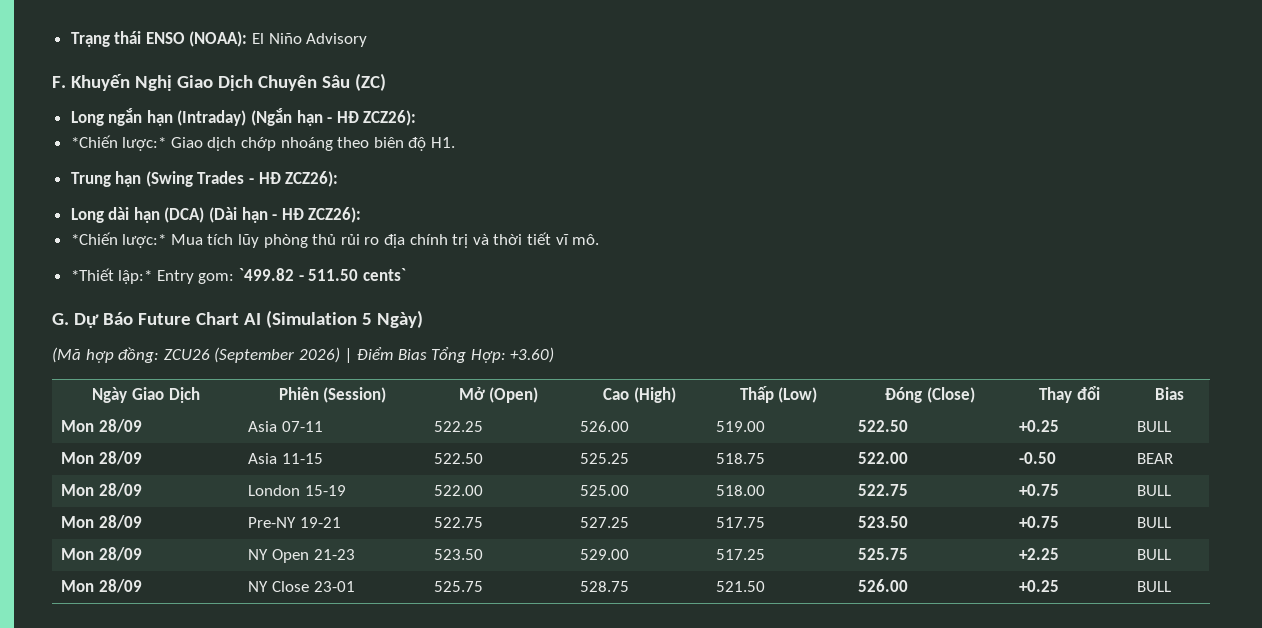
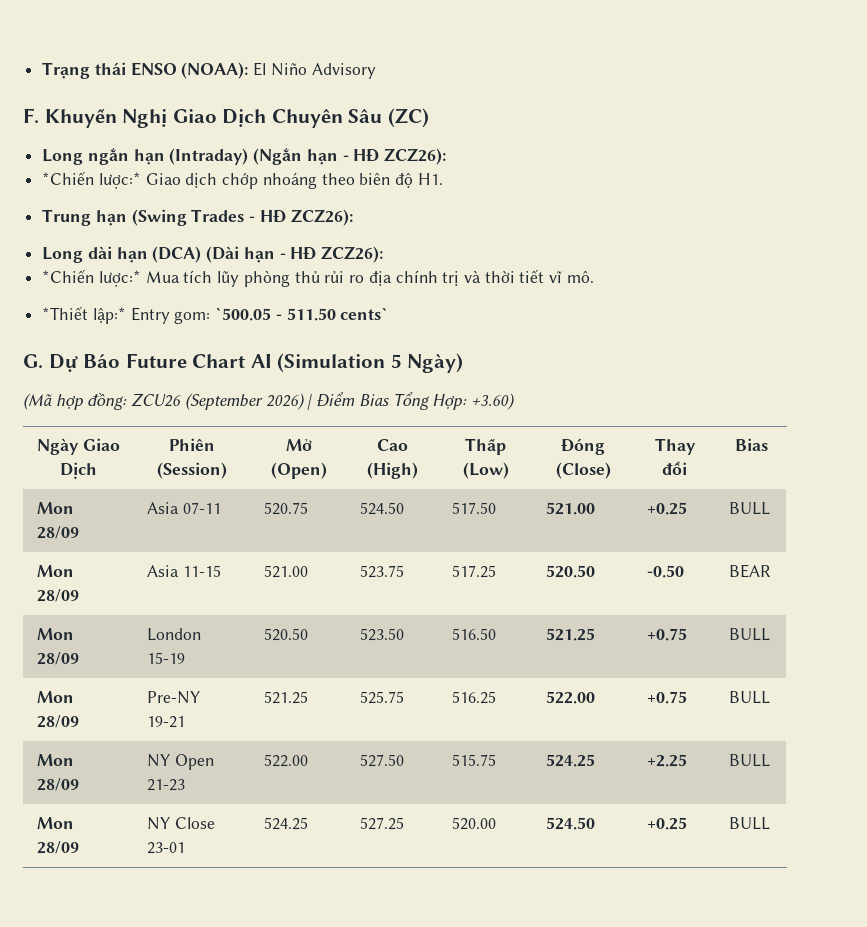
[239,268,295,281] `499.82 -> [215,307,272,321] `500.05
[434,421,484,432] [580,421,630,432] [716,421,766,432] [858,420,909,432] 522.25 | 526.00 | 519.00 | 522.50 -> [263,502,308,515] [359,502,404,515] [451,502,496,514] [545,502,595,515] 520.75 | 524.50 | 517.50 | 521.00
[434,453,484,464] [580,453,630,464] [716,453,766,464] [858,452,909,464] 522.50 | 525.25 | 518.75 | 522.00 -> [263,565,308,578] [359,565,404,578] [451,565,496,578] [545,565,595,578] 521.00 | 523.75 | 517.25 | 520.50
[434,485,484,496] [580,485,630,496] [716,485,766,496] [858,484,909,496] 522.00 | 525.00 | 518.00 | 522.75 -> [263,628,308,641] [359,628,404,641] [451,628,496,640] [545,628,595,641] 520.50 | 523.50 | 516.50 | 521.25
[434,517,484,528] [580,517,630,528] [716,517,766,528] [858,516,909,528] 522.75 | 527.25 | 517.75 | 523.50 -> [263,691,308,704] [359,691,404,704] [451,691,496,704] [545,691,595,704] 521.25 | 525.75 | 516.25 | 522.00
[434,549,484,560] [580,549,630,560] [716,549,766,560] [858,548,909,560] 523.50 | 529.00 | 517.25 | 525.75 -> [263,754,308,767] [359,754,404,767] [451,754,496,766] [545,754,595,767] 522.00 | 527.50 | 515.75 | 524.25
[434,581,484,592] [580,581,630,592] [716,581,766,592] [858,579,909,592] 525.75 | 528.75 | 521.50 | 526.00 -> [263,817,308,830] [359,817,404,830] [451,817,496,830] [545,817,595,830] 524.25 | 527.25 | 520.00 | 524.50

